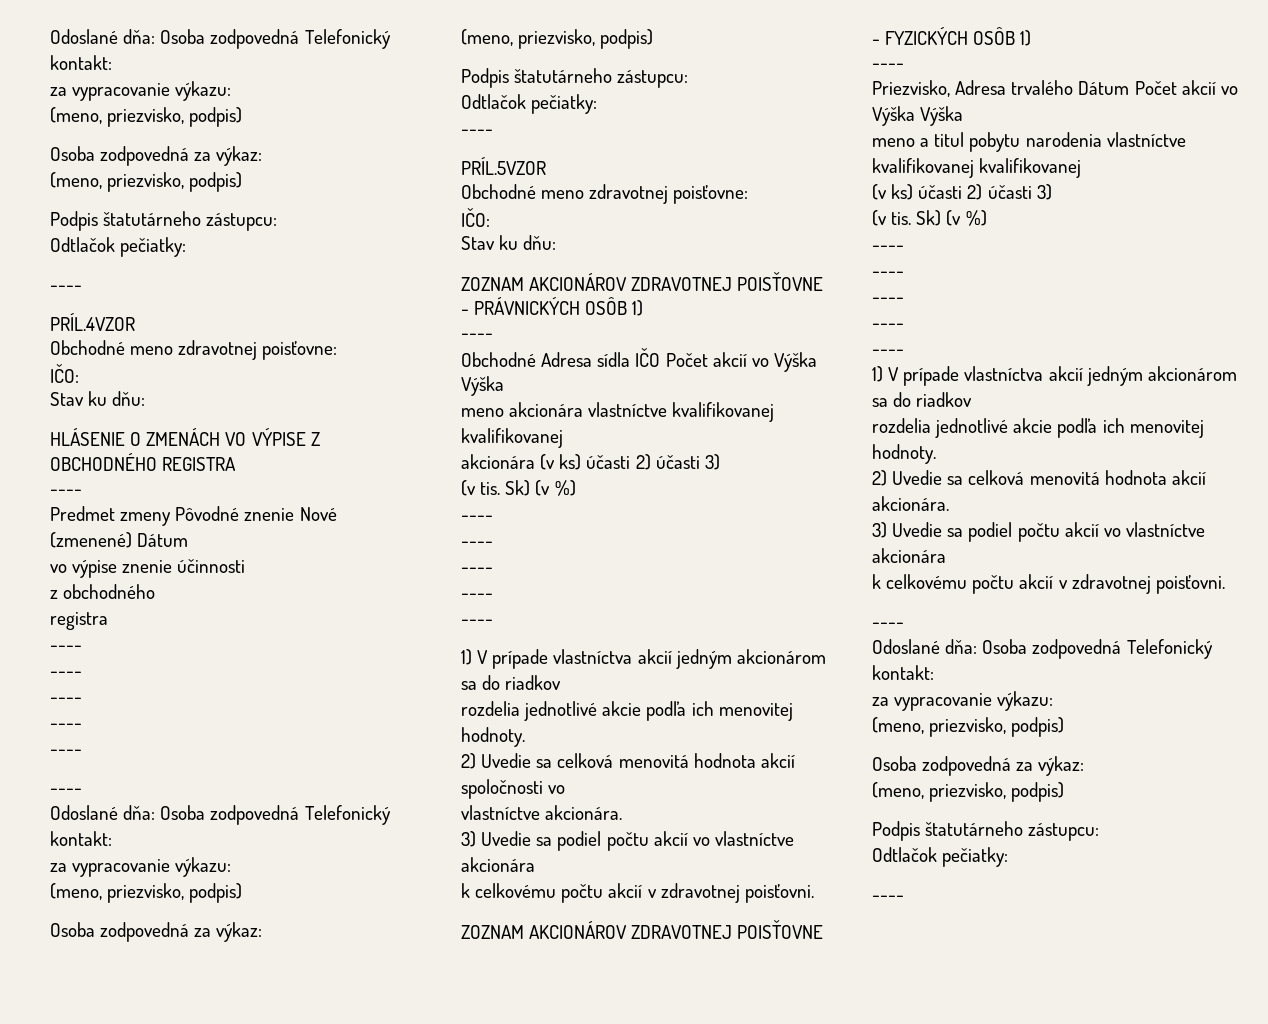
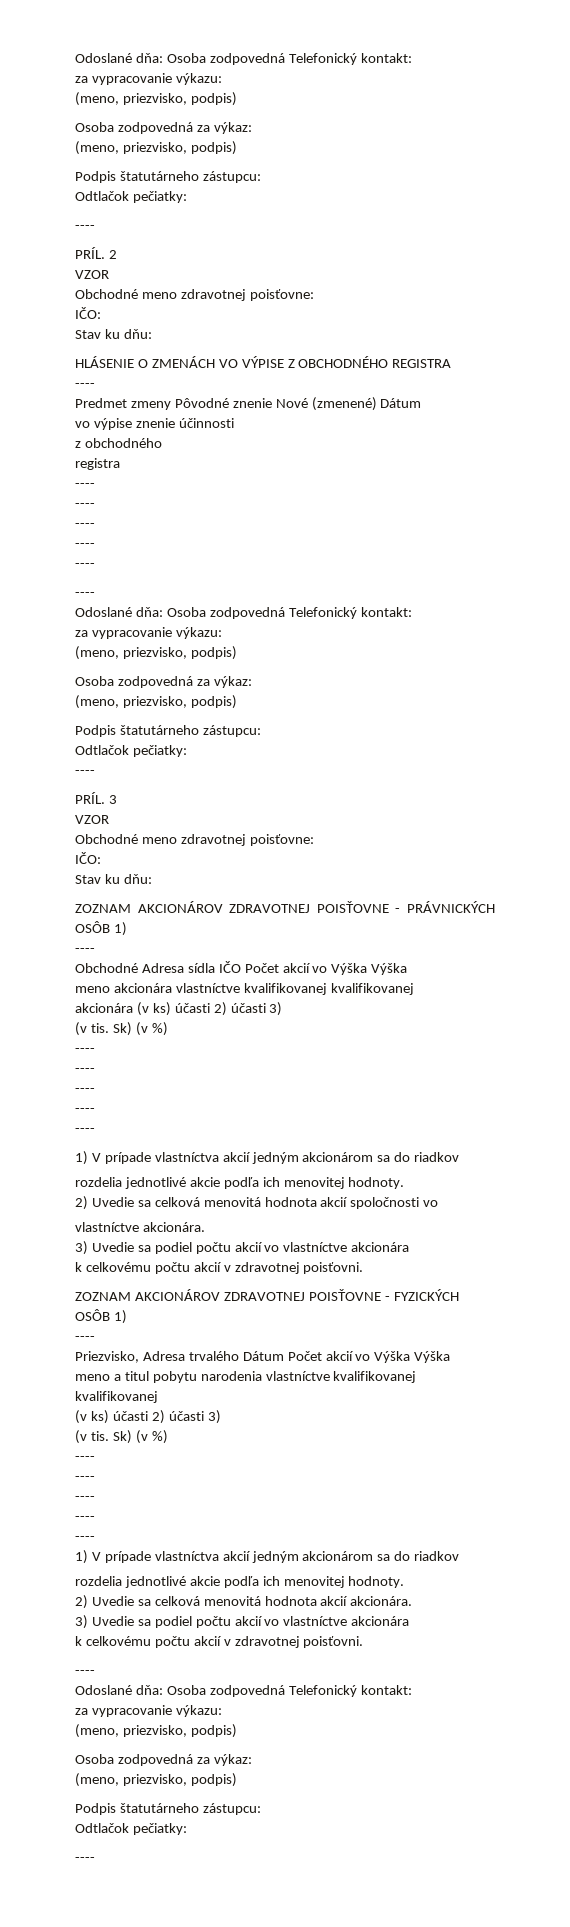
[50,313,135,331] PRÍL.4VZOR -> [75,247,117,259] [75,270,109,279] PRÍL. 2 // VZOR
[461,157,546,175] PRÍL.5VZOR -> [75,792,117,804] [75,815,109,824] PRÍL. 3 // VZOR

